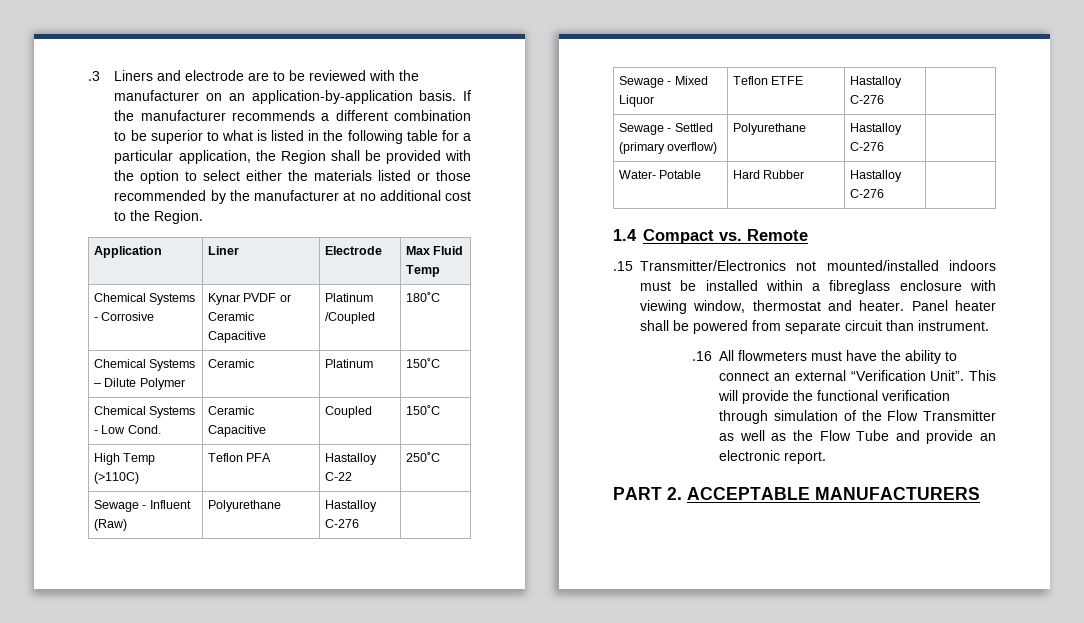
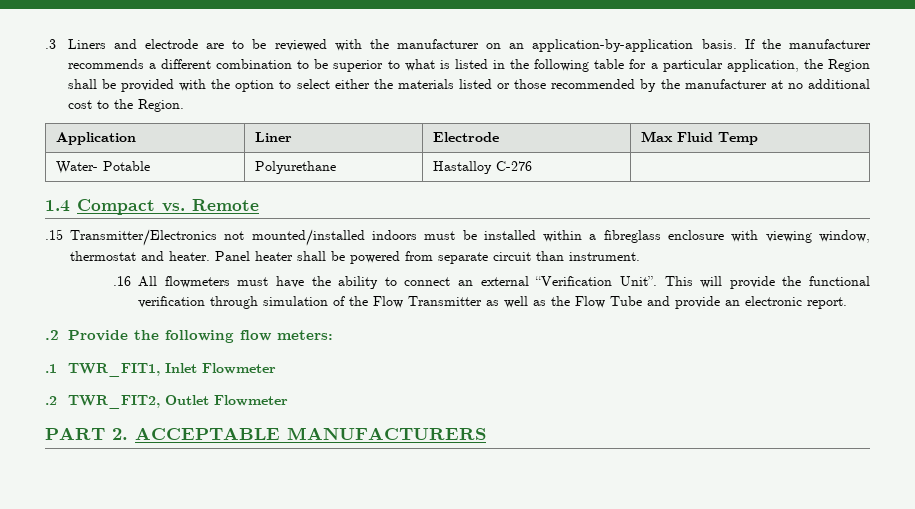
[93,293,196,305] [93,312,155,321] [207,293,291,305] [207,312,254,321] [207,331,266,343] [324,293,373,302] [324,312,375,324] [405,292,440,302] [93,359,196,371] [93,378,185,390] [207,359,254,368] [324,359,373,368] [405,358,440,368] [93,406,196,418] [93,425,161,434] [207,406,254,415] [207,425,266,437] [324,406,372,418] [405,405,440,415] [93,453,156,465] [93,472,139,484] [207,453,272,462] [324,453,377,465] [324,472,352,481] [405,452,440,462] [93,500,191,512] [93,519,127,531] [207,500,281,512] [324,500,377,512] [324,519,359,528] [618,76,708,88] [618,95,654,107] [732,76,804,85] [849,76,902,88] [849,95,884,104] [618,123,713,135] [618,142,718,154] [732,123,806,135] [849,123,902,135] [849,142,884,151] // Chemical Systems - Corrosive | Kynar PVDF or Ceramic Capacitive | Platinum /Coupled | 180˚C // Chemical Systems – Dilute Polymer | Ceramic | Platinum | 150˚C // Chemical Systems - Low Cond. | Ceramic Capacitive | Coupled | 150˚C // High Temp (>110C) | Teflon PFA | Hastalloy C-22 | 250˚C // Sewage - Influent (Raw) | Polyurethane | Hastalloy C-276 | // Sewage - Mixed Liquor | Teflon ETFE | Hastalloy C-276 | // Sewage - Settled (primary overflow) | Polyurethane | Hastalloy C-276 | -> (758, 138) none
[732,170,805,179] Hard Rubber -> [254,161,336,174] Polyurethane
(827, 457) none -> [45,330,333,343] [45,363,276,377] [45,395,288,409] // .2 Provide the following flow meters: // .1 TWR_FIT1, Inlet Flowmeter // .2 TWR_FIT2, Outlet Flowmeter

